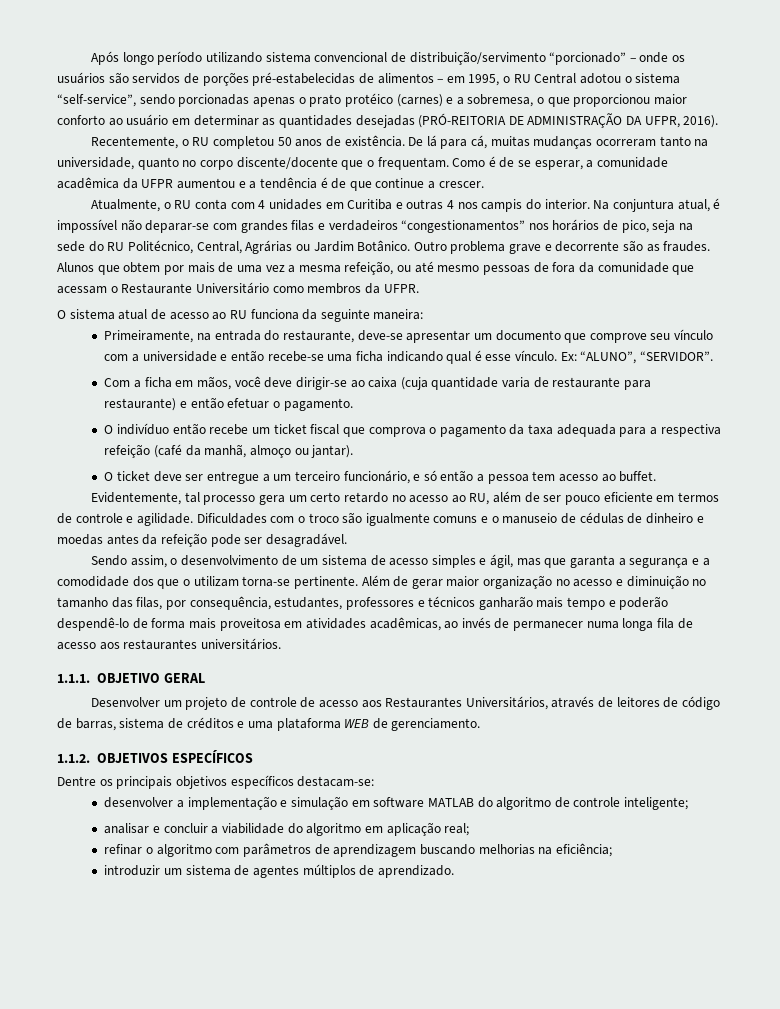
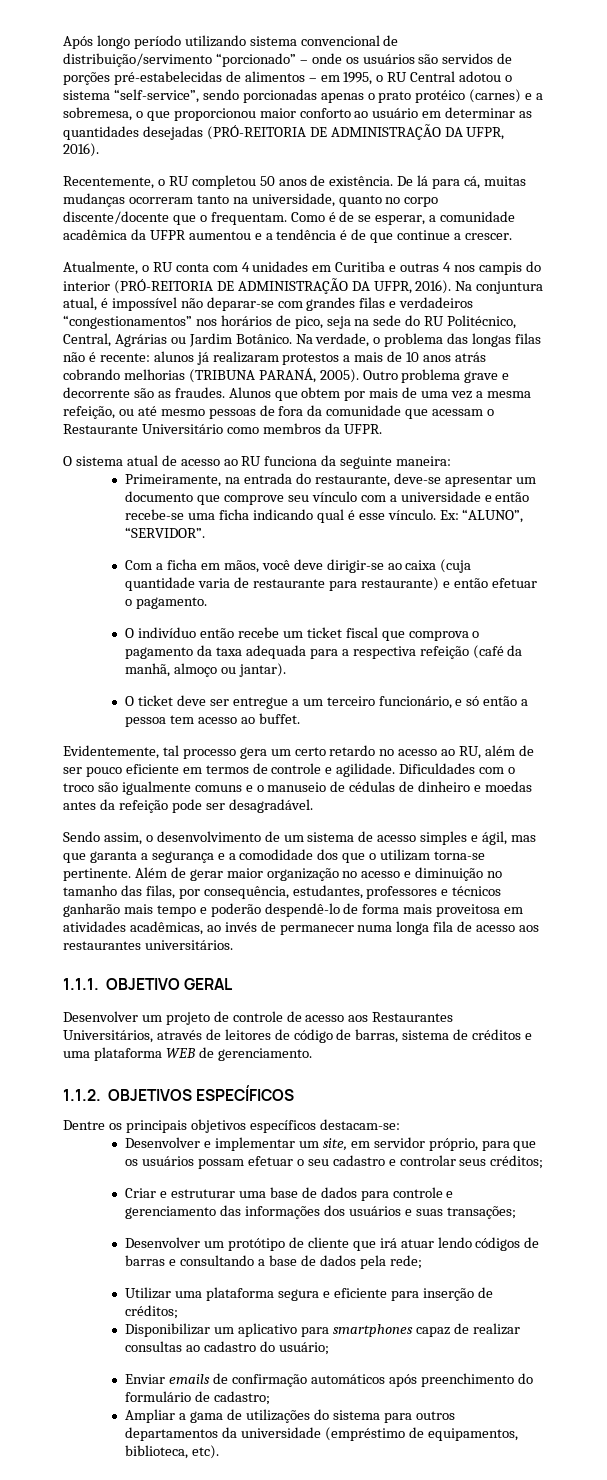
[544,199,590,209] interior. -> [63,278,452,294] interior (PRÓ-REITORIA DE ADMINISTRAÇÃO DA UFPR, 2016).
(411, 246) none -> [295,333,542,347] [63,351,486,365] [63,368,359,383] Na verdade, o problema das longas filas não é recente: alunos já realizaram protestos a mais de 10 anos atrás cobrando melhorias (TRIBUNA PARANÁ, 2005).
[104,796,689,810] [104,822,470,836] [104,843,612,857] [104,864,454,878] desenvolver a implementação e simulação em software MATLAB do algoritmo de controle inteligente; // analisar e concluir a viabilidade do algoritmo em aplicação real; // refinar o algoritmo com parâmetros de aprendizagem buscando melhorias na eficiência; // introduzir um sistema de agentes múltiplos de aprendizado. -> [125,1137,537,1151] [125,1155,544,1169] [125,1187,454,1201] [125,1205,516,1219] [125,1237,540,1251] [125,1255,422,1269] [125,1287,493,1301] [125,1305,179,1319] [125,1323,520,1337] [125,1341,329,1355] [125,1373,533,1387] [125,1391,271,1405] [125,1409,455,1423] [125,1427,518,1441] [125,1445,220,1459] Desenvolver e implementar um site, em servidor próprio, para que os usuários possam efetuar o seu cadastro e controlar seus créditos; // Criar e estruturar uma base de dados para controle e gerenciamento das informações dos usuários e suas transações; // Desenvolver um protótipo de cliente que irá atuar lendo códigos de barras e consultando a base de dados pela rede; // Utilizar uma plataforma segura e eficiente para inserção de créditos; // Disponibilizar um aplicativo para smartphones capaz de realizar consultas ao cadastro do usuário; // Enviar emails de confirmação automáticos após preenchimento do formulário de cadastro; // Ampliar a gama de utilizações do sistema para outros departamentos da universidade (empréstimo de equipamentos, biblioteca, etc).

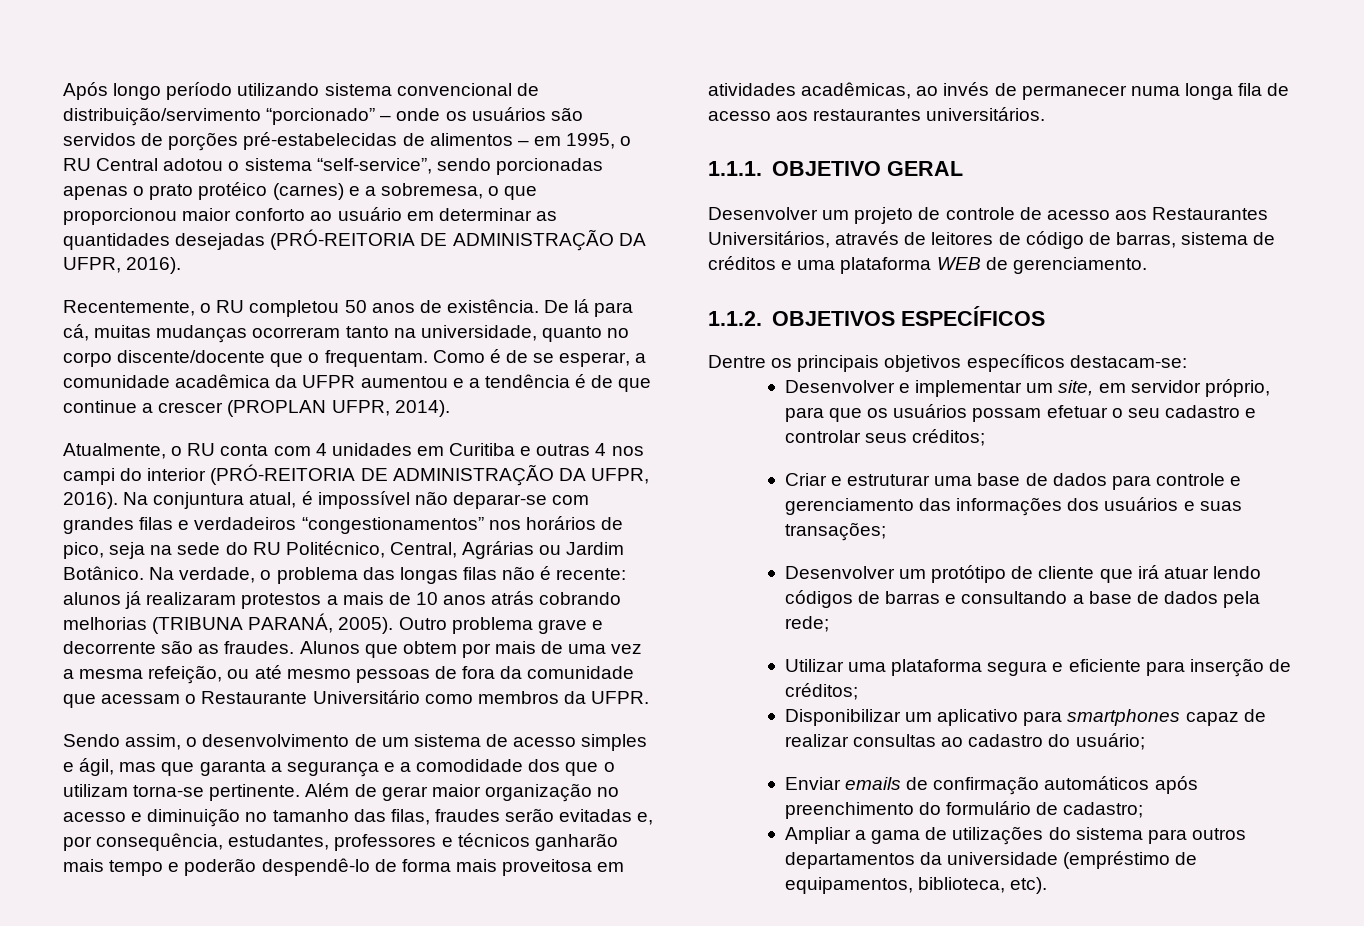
[464,233,512,240] crescer. -> [158,400,450,417] crescer (PROPLAN UFPR, 2014).
[478,262,522,275] campis -> [63,468,115,485] campi
[63,455,452,469] [125,473,536,487] [125,491,530,505] [125,509,524,523] [125,527,206,538] [125,559,472,573] [125,577,537,591] [125,597,208,609] [125,627,480,641] [125,645,523,659] [125,663,286,677] [125,695,529,709] [125,713,300,727] [63,745,534,759] [63,763,516,777] [63,781,532,795] [63,799,313,813] // O sistema atual de acesso ao RU funciona da seguinte maneira: // Primeiramente, na entrada do restaurante, deve-se apresentar um documento que comprove seu vínculo com a universidade e então recebe-se uma ficha indicando qual é esse vínculo. Ex: “ALUNO”, “SERVIDOR”. // Com a ficha em mãos, você deve dirigir-se ao caixa (cuja quantidade varia de restaurante para restaurante) e então efetuar o pagamento. // O indivíduo então recebe um ticket fiscal que comprova o pagamento da taxa adequada para a respectiva refeição (café da manhã, almoço ou jantar). // O ticket deve ser entregue a um terceiro funcionário, e só então a pessoa tem acesso ao buffet. // Evidentemente, tal processo gera um certo retardo no acesso ao RU, além de ser pouco eficiente em termos de controle e agilidade. Dificuldades com o troco são igualmente comuns e o manuseio de cédulas de dinheiro e moedas antes da refeição pode ser desagradável. -> (650, 697) none
(175, 892) none -> [434,808,654,825] fraudes serão evitadas e,

